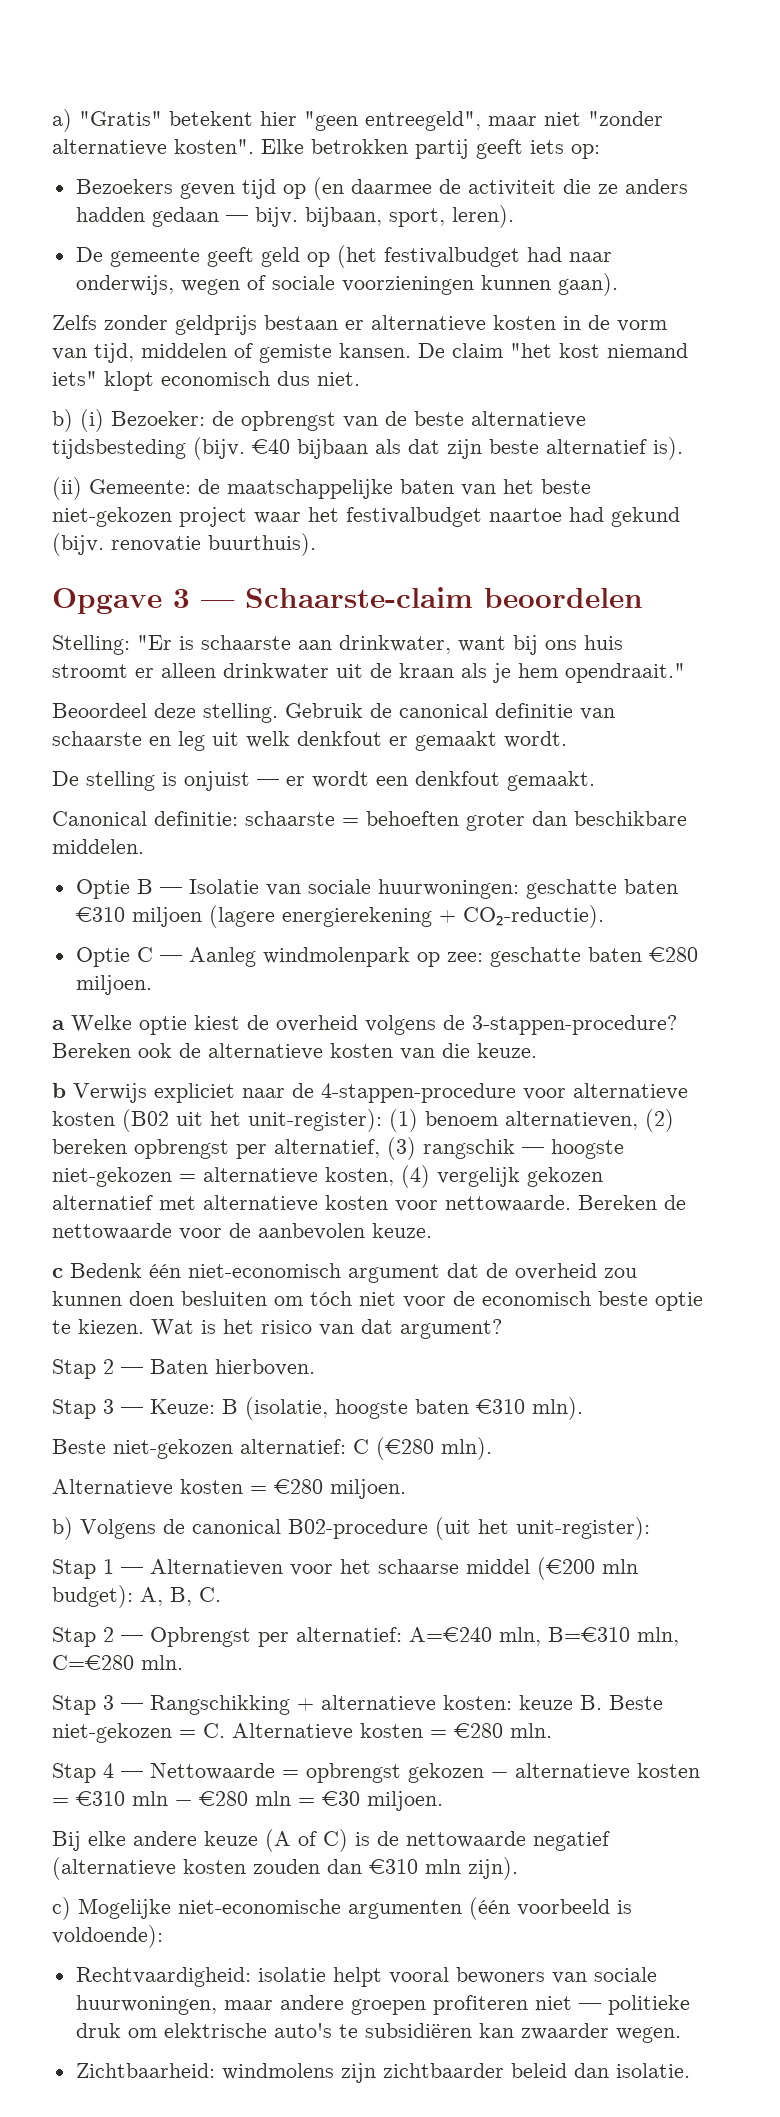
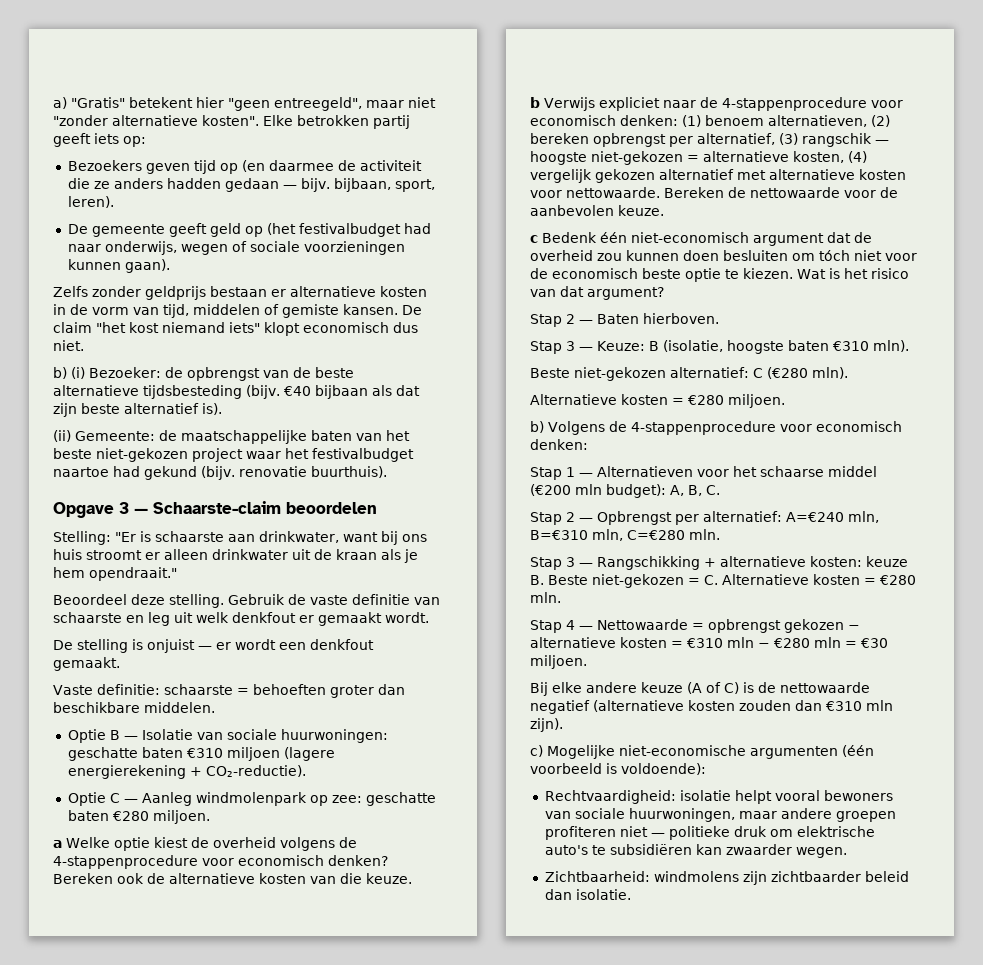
[399,703,488,718] canonical -> [310,595,348,605] vaste
[52,811,147,826] Canonical -> [53,685,93,695] Vaste
[472,1015,677,1035] 3-stappen-procedure? -> [53,855,388,869] 4-stappenprocedure voor economisch denken?
[321,1083,688,1103] [52,1109,382,1132] 4-stappen-procedure voor alternatieve kosten (B02 uit het unit-register): -> [721,97,903,111] [530,115,678,126] 4-stappenprocedure voor economisch denken:
[192,1517,650,1540] canonical B02-procedure (uit het unit-register): -> [630,421,902,435] [530,439,588,450] 4-stappenprocedure voor economisch denken:

